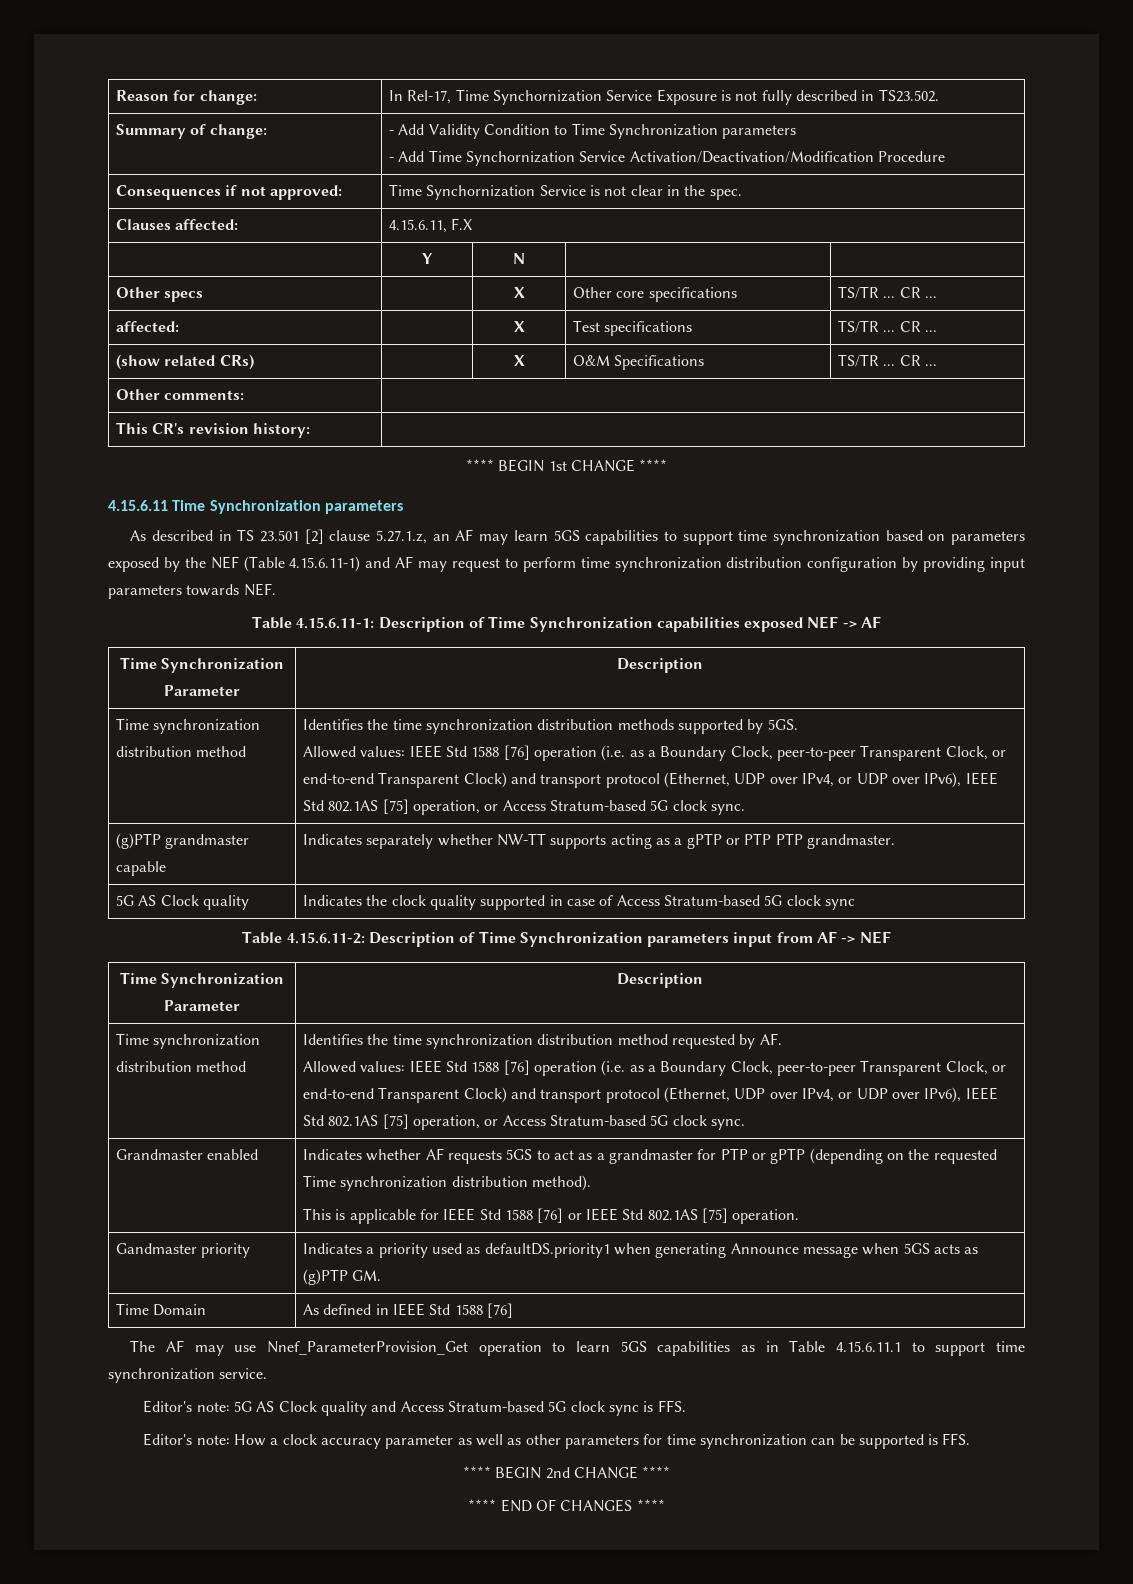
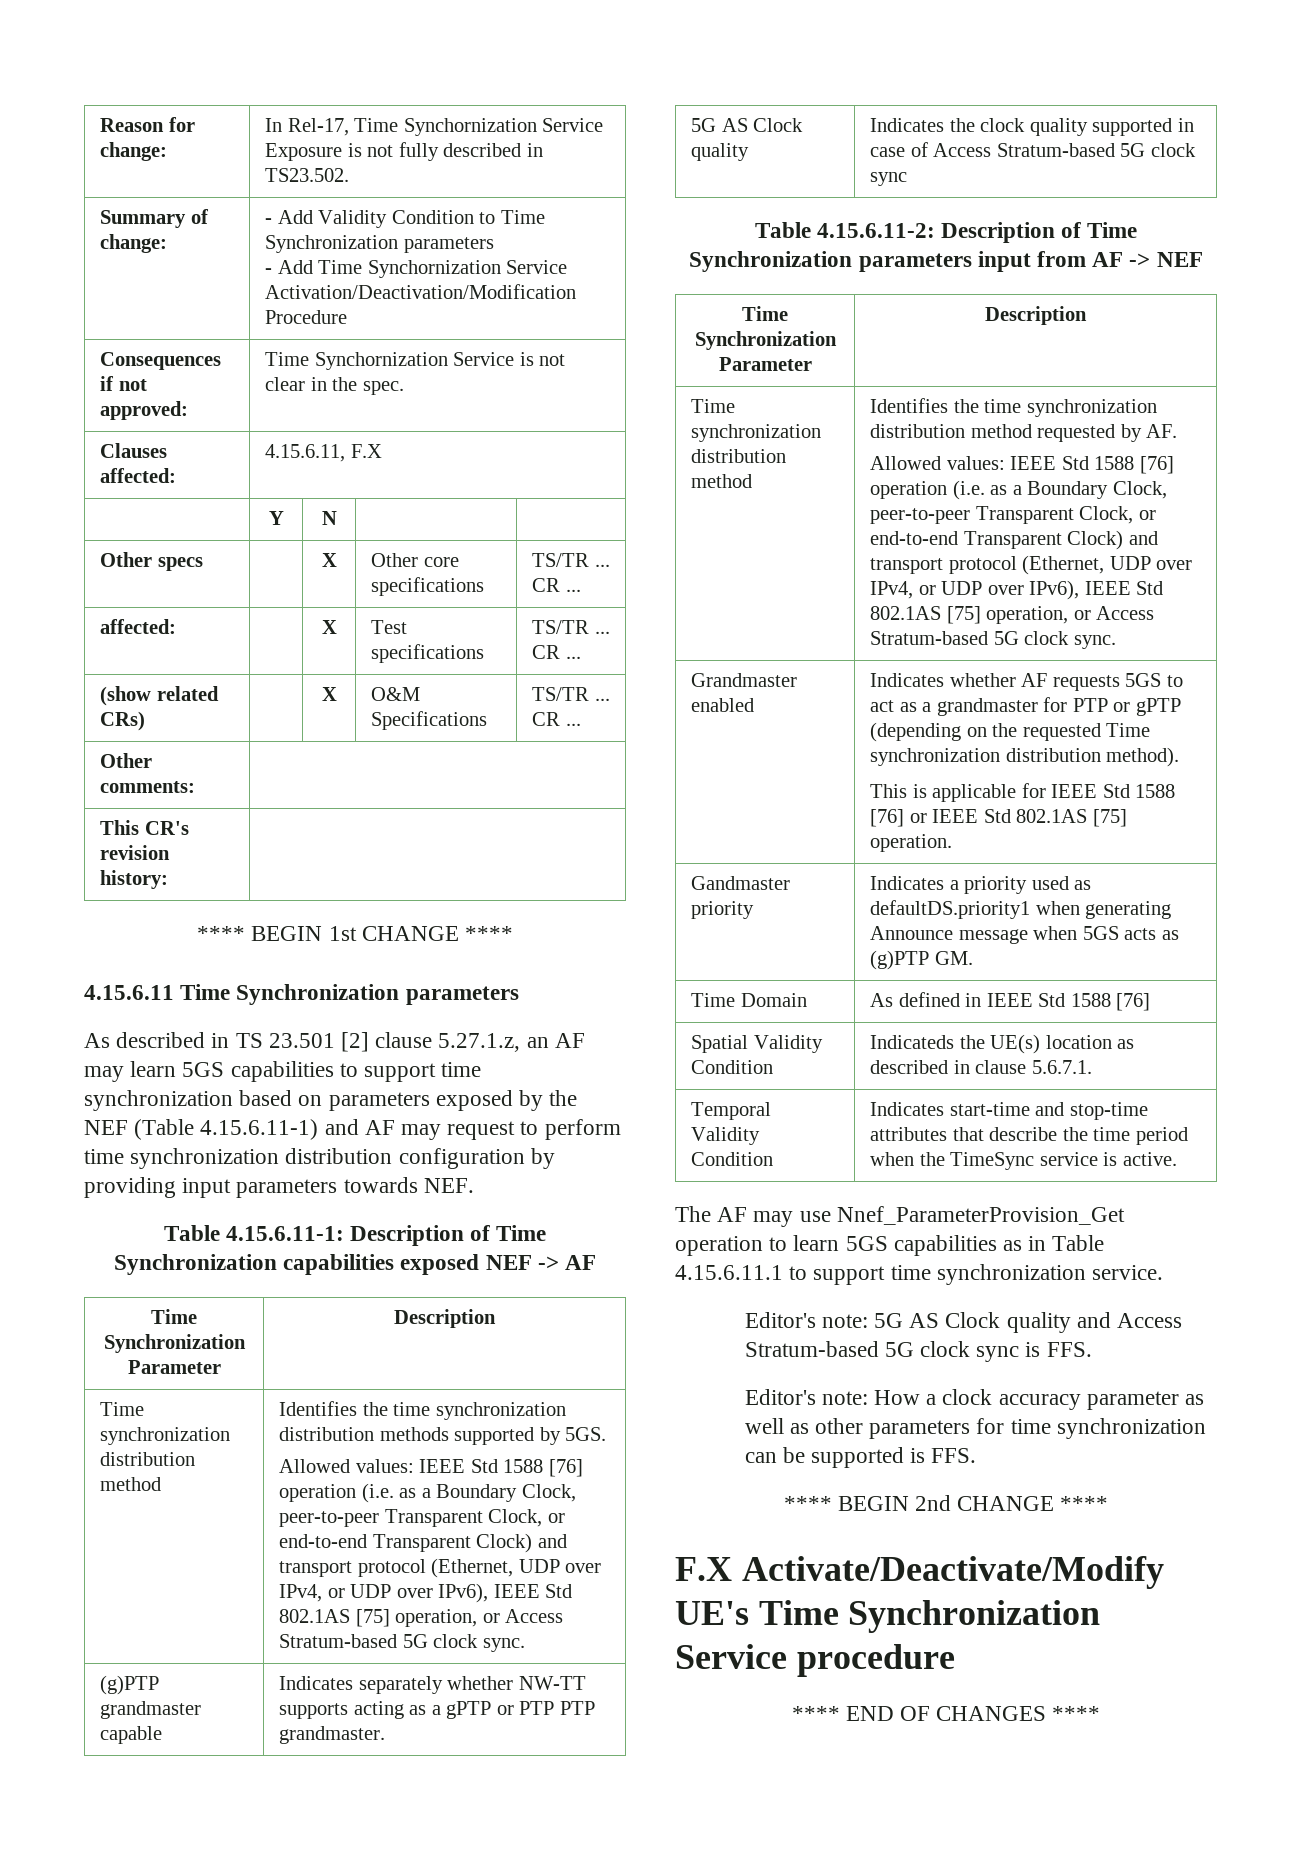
(513, 1310) none -> [691,1035,823,1053] [691,1060,774,1074] [870,1034,1135,1054] [870,1060,1092,1074] [691,1102,772,1120] [691,1127,761,1145] [691,1152,774,1166] [870,1102,1148,1120] [870,1127,1188,1145] [870,1152,1177,1170] // Spatial Validity Condition | Indicateds the UE(s) location as described in clause 5.6.7.1. // Temporal Validity Condition | Indicates start-time and stop-time attributes that describe the time period when the TimeSync service is active.
(671, 1472) none -> [675,1556,1164,1589] [675,1600,1101,1633] [675,1644,955,1677] // F.X Activate/Deactivate/Modify UE's Time Synchronization Service procedure

